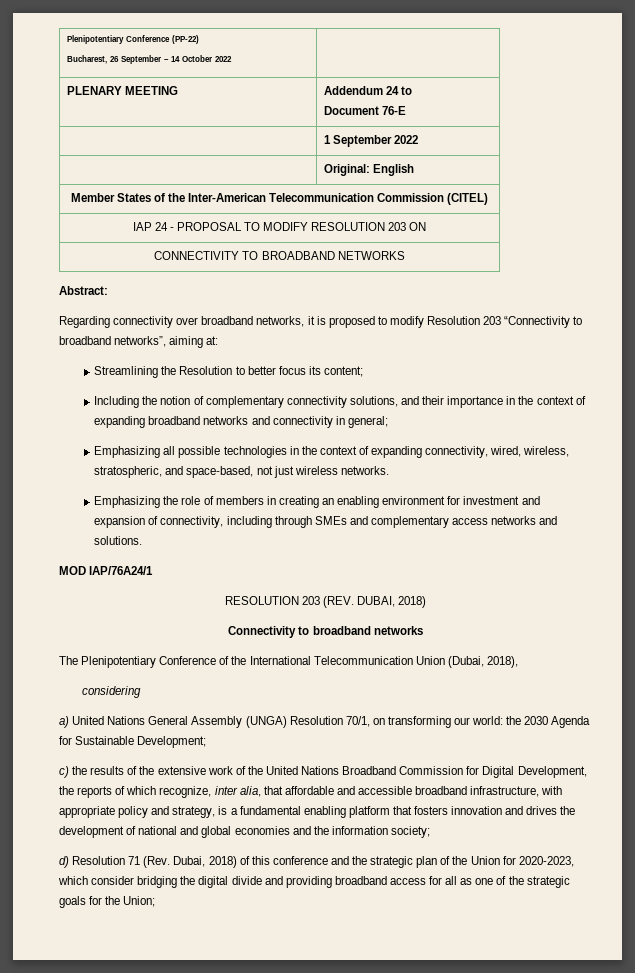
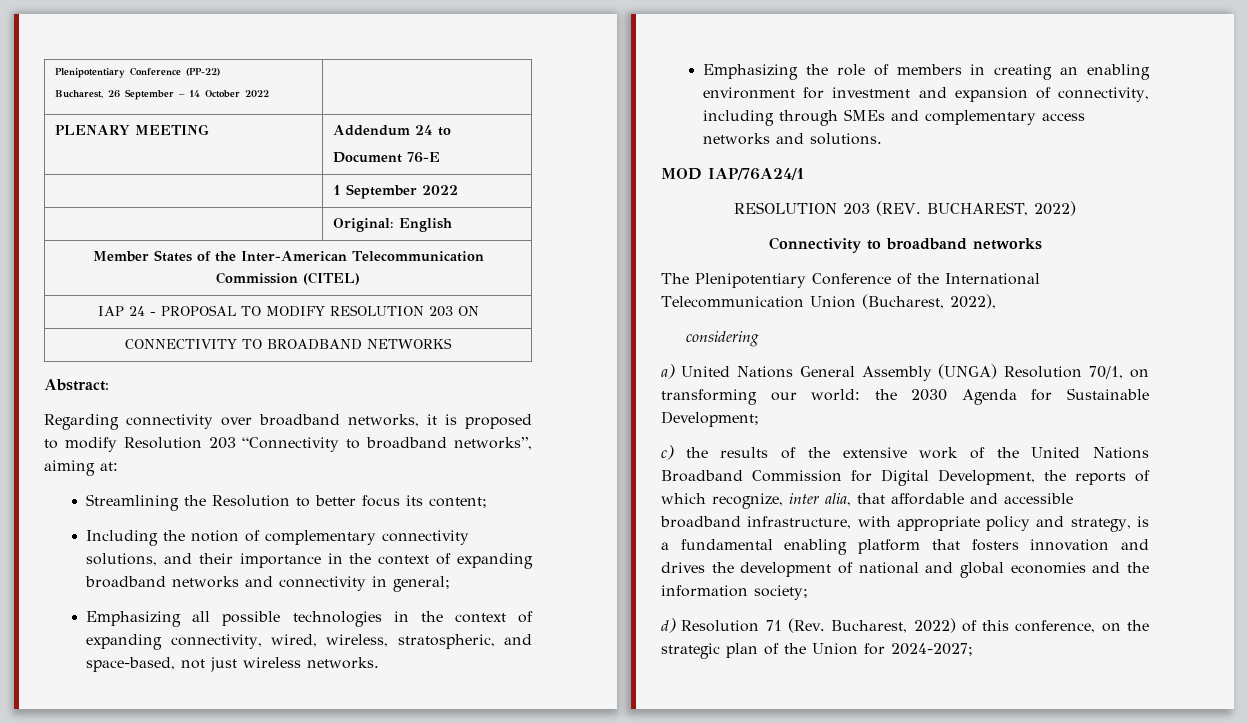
[357,596,427,608] DUBAI, 2018) -> [926,201,1077,216] BUCHAREST, 2022)
[447,656,518,668] (Dubai, 2018), -> [861,294,996,309] (Bucharest, 2022),
[173,856,349,868] Dubai, 2018) of this conference and -> [831,618,1121,633] Bucharest, 2022) of this conference, on
[518,856,574,867] [58,876,570,888] [59,896,156,908] 2020-2023, which consider bridging the digital divide and providing broadband access for all as one of the strategic goals for the Union; -> [891,643,973,656] 2024-2027;

